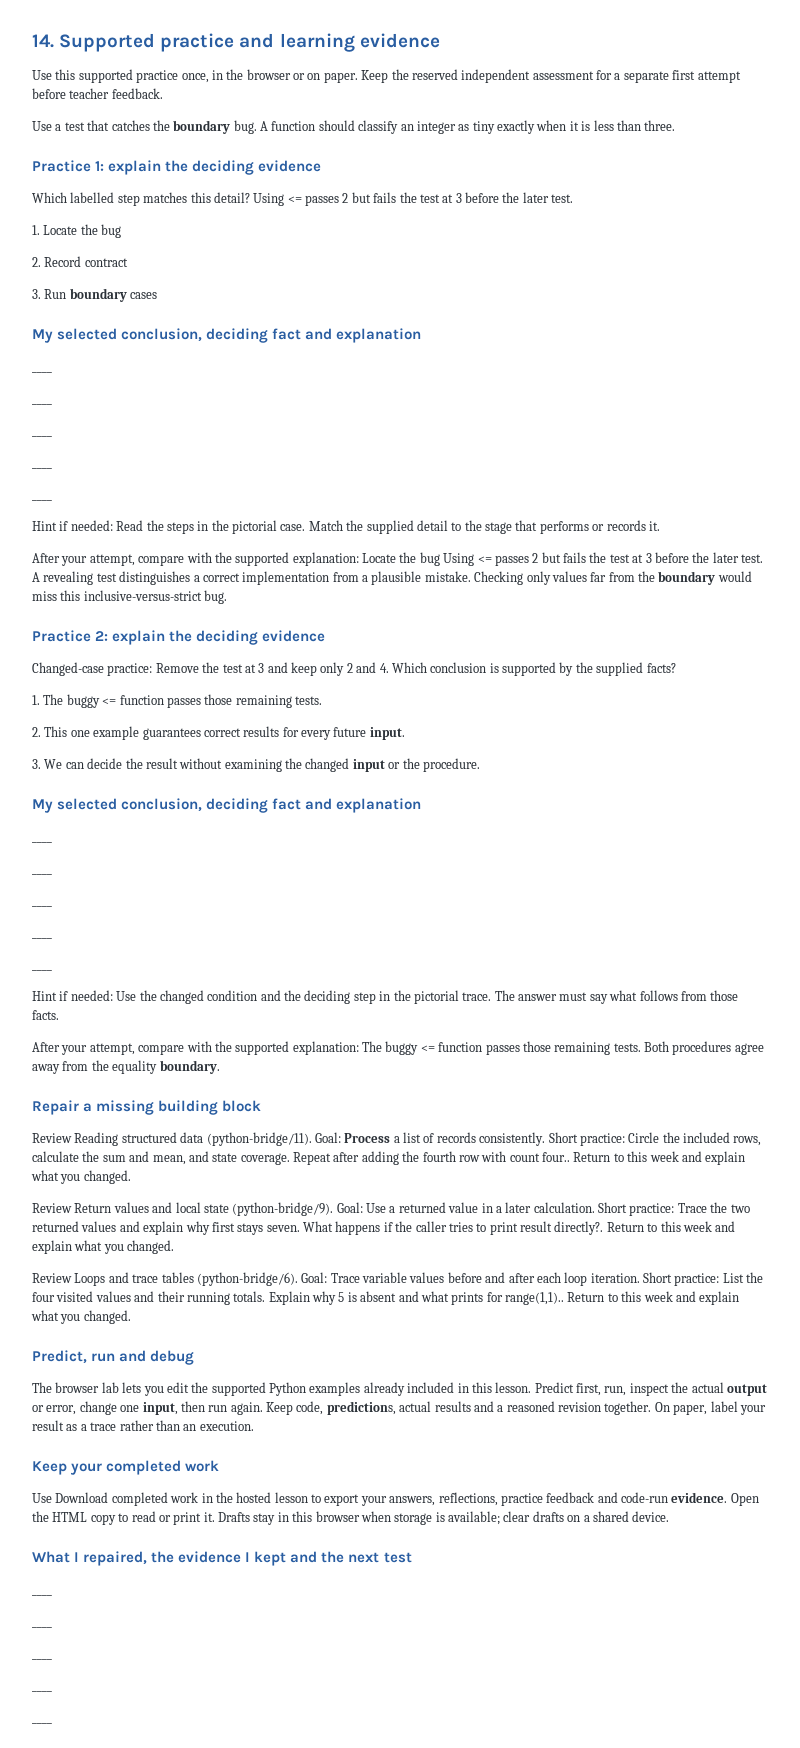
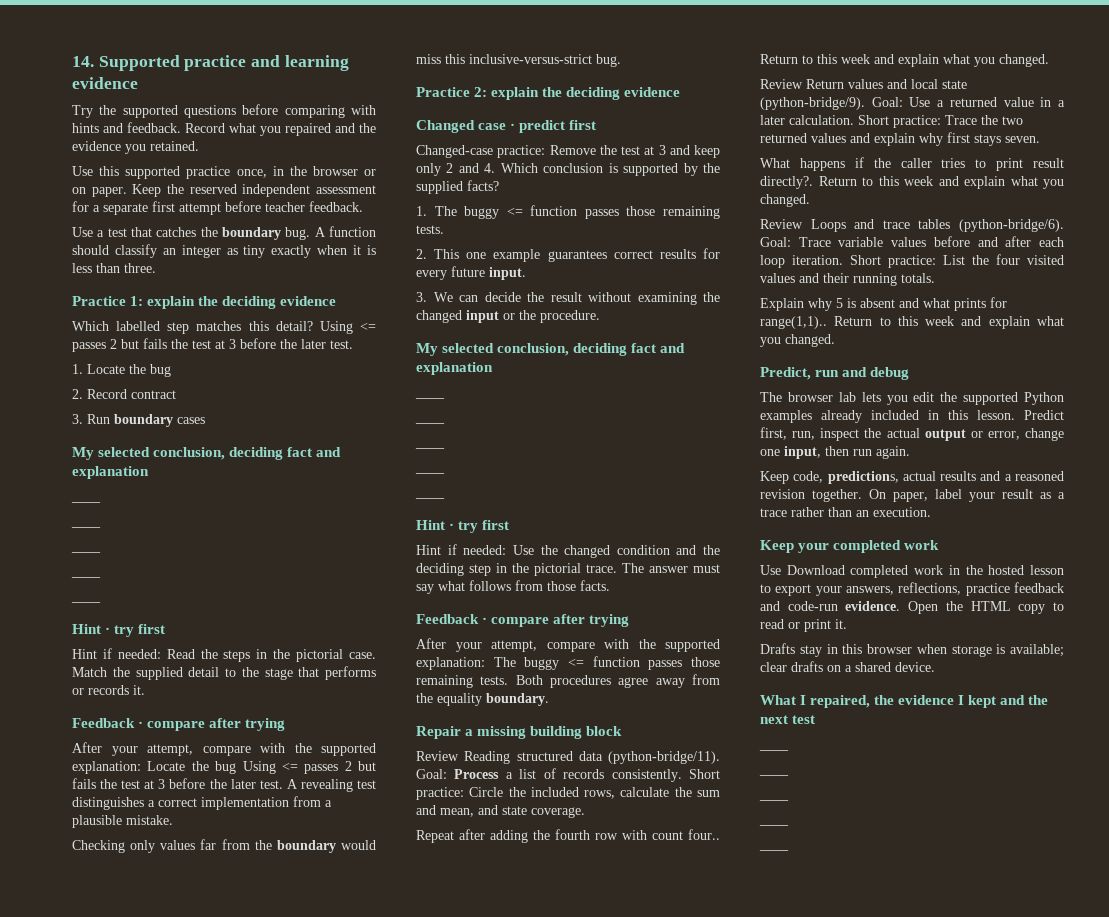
(440, 40) none -> [72,104,376,118] [72,122,376,136] [72,141,199,154] // Try the supported questions before comparing with hints and feedback. Record what you repaired and the evidence you retained.
(52, 500) none -> [72,624,166,637] // Hint · try first
(660, 526) none -> [72,718,286,731] // Feedback · compare after trying
(471, 576) none -> (173, 820) //
(326, 636) none -> [416,120,597,133] // Changed case · predict first
(52, 970) none -> [416,520,510,533] // Hint · try first
(59, 1015) none -> [416,614,630,627] // Feedback · compare after trying
(290, 1159) none -> (585, 812) //
(300, 1228) none -> (1040, 139) //
(266, 1296) none -> (935, 278) //
(263, 1408) none -> (910, 452) //
(215, 1517) none -> (847, 624) //

